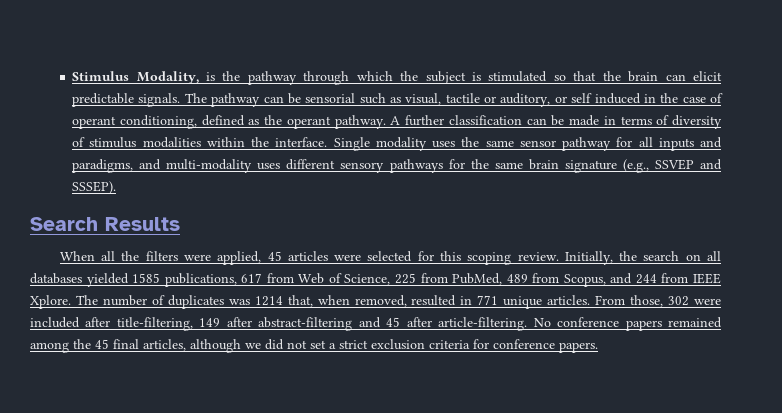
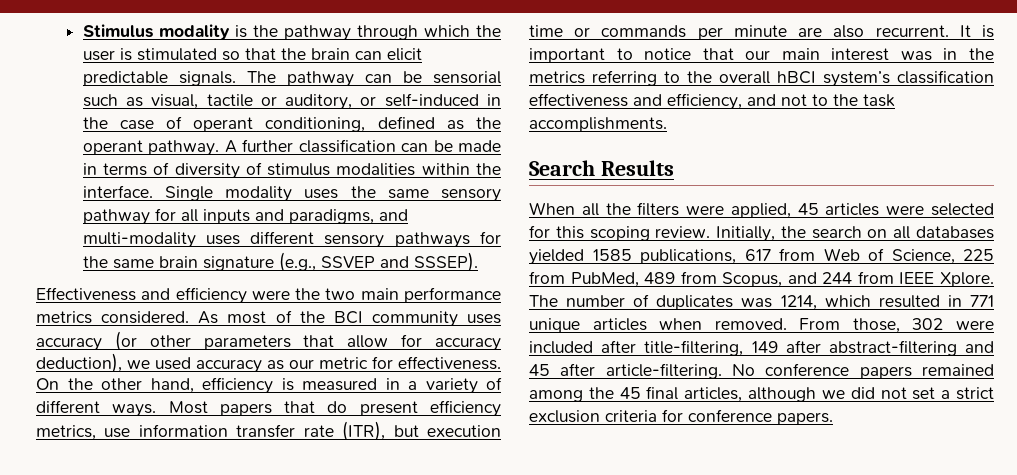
[136,71,199,84] Modality, -> [158,24,230,40] modality
[425,71,466,84] subject -> [82,50,115,61] user
[571,93,641,104] self induced -> [384,93,479,107] self-induced
[519,140,556,147] sensor -> [440,188,501,202] sensory
(117, 187) none -> [36,287,501,304] [36,310,501,327] [36,331,501,351] [36,353,501,373] [36,377,502,394] [36,400,501,417] [36,421,502,441] [529,25,994,40] [529,48,994,63] [529,70,994,87] [529,93,895,110] [529,117,667,132] // Effectiveness and efficiency were the two main performance metrics considered. As most of the BCI community uses accuracy (or other parameters that allow for accuracy deduction), we used accuracy as our metric for effectiveness. On the other hand, efficiency is measured in a variety of different ways. Most papers that do present efficiency metrics, use information transfer rate (ITR), but execution time or commands per minute are also recurrent. It is important to notice that our main interest was in the metrics referring to the overall hBCI system’s classification effectiveness and efficiency, and not to the task accomplishments.
[254,295,407,307] 1214 that, when removed, -> [780,295,871,310] 1214, which
[547,295,591,305] articles. -> [592,318,787,331] articles when removed.

